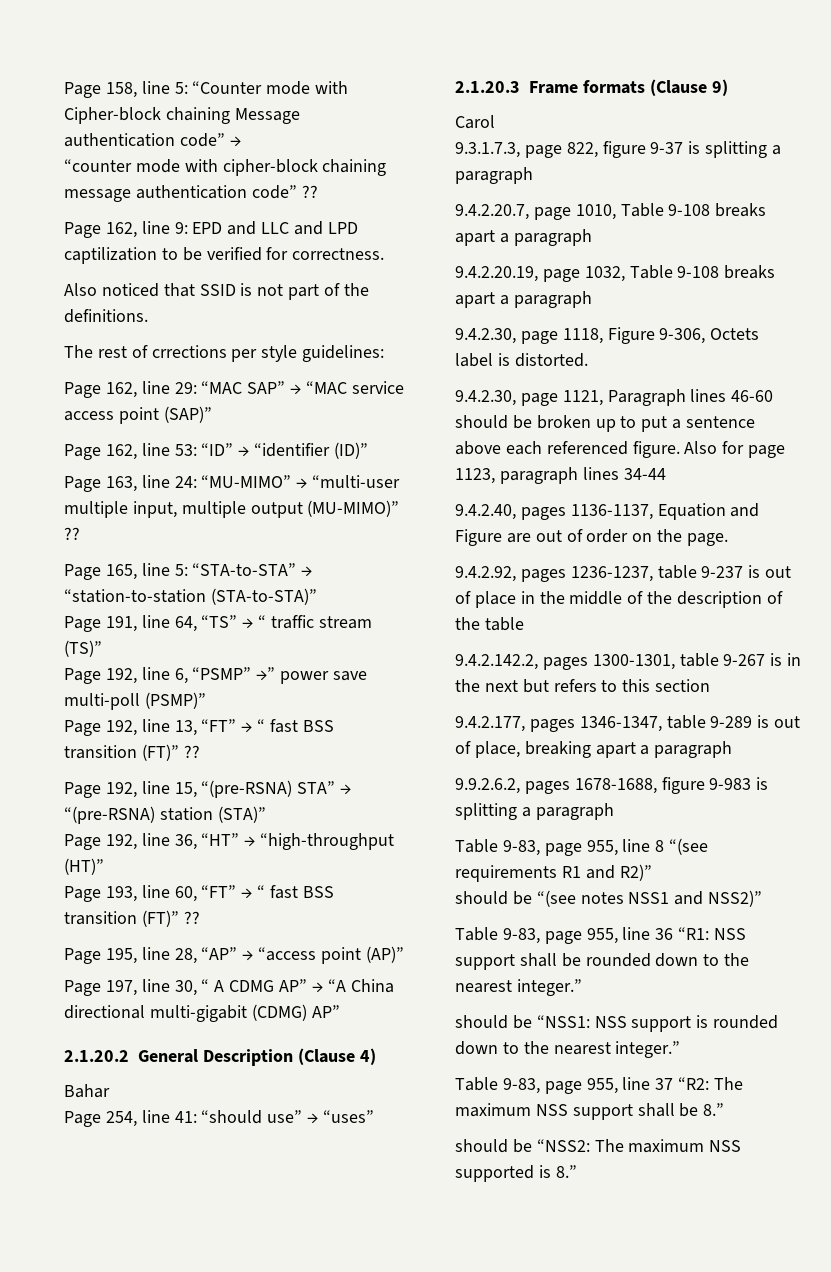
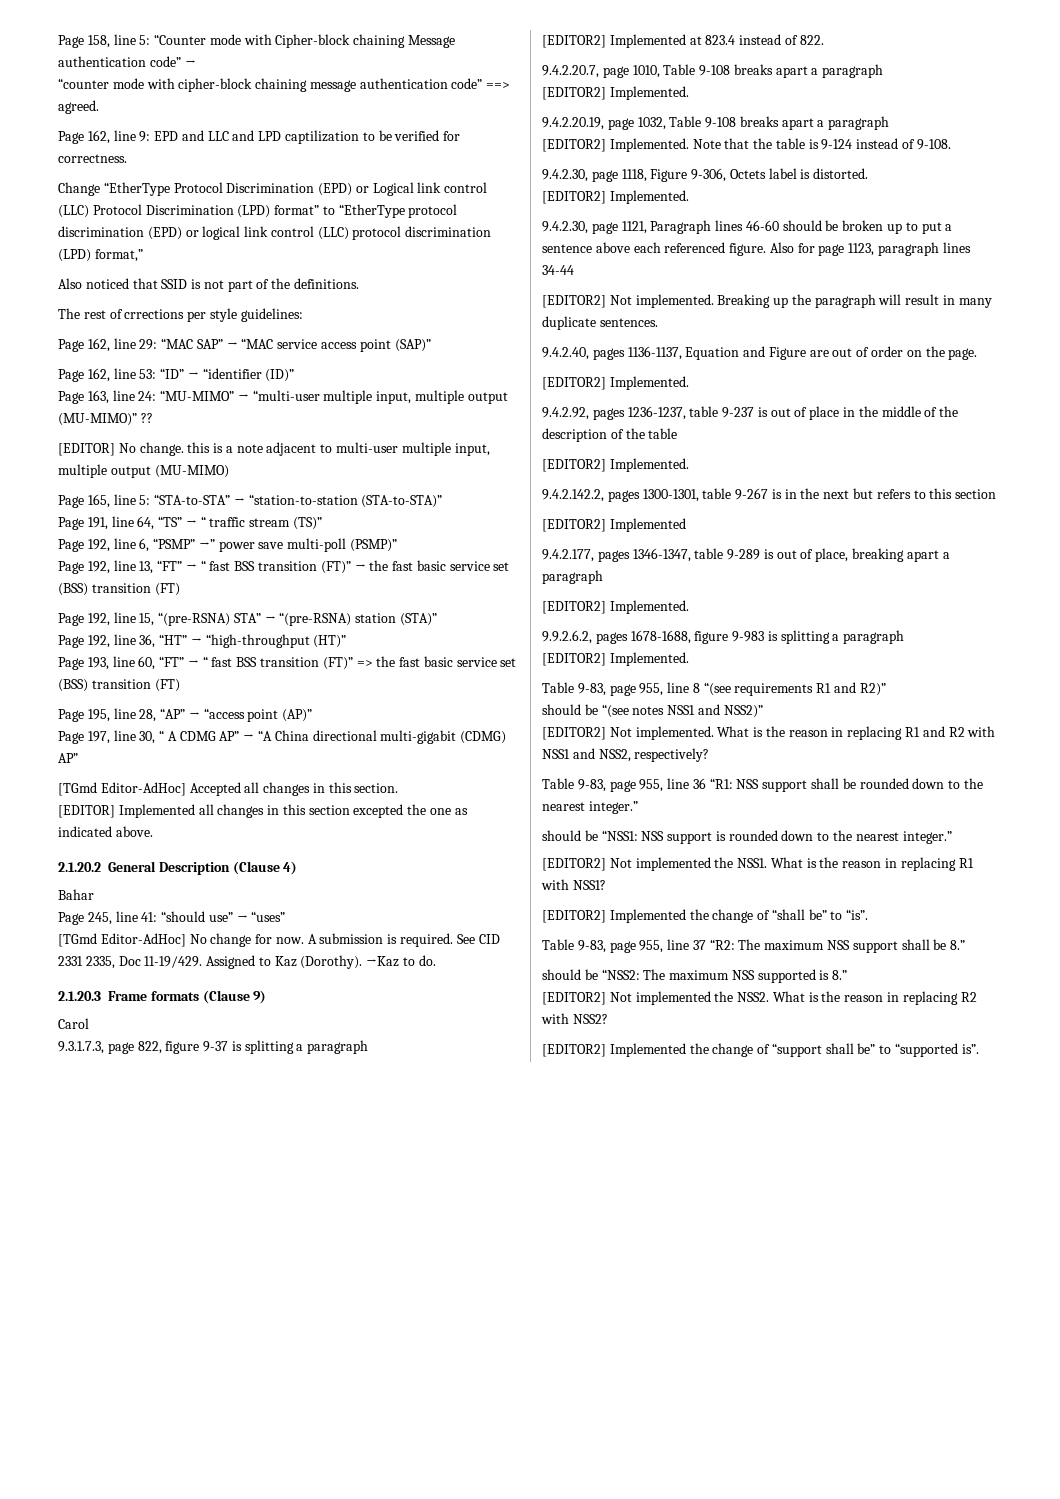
[301,185,318,198] ?? -> [486,82,511,89] [58,100,99,114] ==> agreed.
(385, 254) none -> [58,182,488,196] [58,204,458,218] [58,226,492,240] [58,249,143,262] // Change “EtherType Protocol Discrimination (EPD) or Logical link control (LLC) Protocol Discrimination (LPD) format” to “EtherType protocol discrimination (EPD) or logical link control (LLC) protocol discrimination (LPD) format,”
(80, 533) none -> [58,442,490,456] [58,464,229,478] // [EDITOR] No change. this is a note adjacent to multi-user multiple input, multiple output (MU-MIMO)
[183,745,200,758] ?? -> [354,560,510,571] [58,583,180,596] → the fast basic service set (BSS) transition (FT)
[183,911,200,924] ?? -> [356,656,517,667] [58,679,180,692] => the fast basic service set (BSS) transition (FT)
(340, 1011) none -> [58,782,399,796] [58,804,468,818] [58,826,153,837] // [TGmd Editor-AdHoc] Accepted all changes in this section. // [EDITOR] Implemented all changes in this section excepted the one as indicated above.
[105,1111,137,1127] 254, -> [87,912,112,925] 245,
(375, 1116) none -> [58,933,500,947] [58,955,436,969] // [TGmd Editor-AdHoc] No change for now. A submission is required. See CID 2331 2335, Doc 11-19/429. Assigned to Kaz (Dorothy). →Kaz to do.
(533, 175) none -> [542,34,824,48] // [EDITOR2] Implemented at 823.4 instead of 822.
(592, 237) none -> [542,86,689,100] // [EDITOR2] Implemented.
(592, 299) none -> [542,138,951,152] // [EDITOR2] Implemented. Note that the table is 9-124 instead of 9-108.
(588, 360) none -> [542,190,689,204] // [EDITOR2] Implemented.
(666, 474) none -> [542,294,992,308] [542,316,658,330] // [EDITOR2] Not implemented. Breaking up the paragraph will result in many duplicate sentences.
(729, 539) none -> [542,376,689,390] // [EDITOR2] Implemented.
(524, 624) none -> [542,458,689,472] // [EDITOR2] Implemented.
(711, 685) none -> [542,518,686,532] // [EDITOR2] Implemented
(733, 749) none -> [542,600,689,614] // [EDITOR2] Implemented.
(614, 811) none -> [542,652,689,666] // [EDITOR2] Implemented.
(763, 898) none -> [542,726,996,740] [542,748,710,762] // [EDITOR2] Not implemented. What is the reason in replacing R1 and R2 with NSS1 and NSS2, respectively?
(681, 1049) none -> [542,857,974,871] [541,879,606,890] [542,909,869,923] // [EDITOR2] Not implemented the NSS1. What is the reason in replacing R1 with NSS1? // [EDITOR2] Implemented the change of “shall be” to “is”.
(577, 1171) none -> [542,991,977,1005] [541,1013,608,1024] [542,1043,979,1057] // [EDITOR2] Not implemented the NSS2. What is the reason in replacing R2 with NSS2? // [EDITOR2] Implemented the change of “support shall be” to “supported is”.

